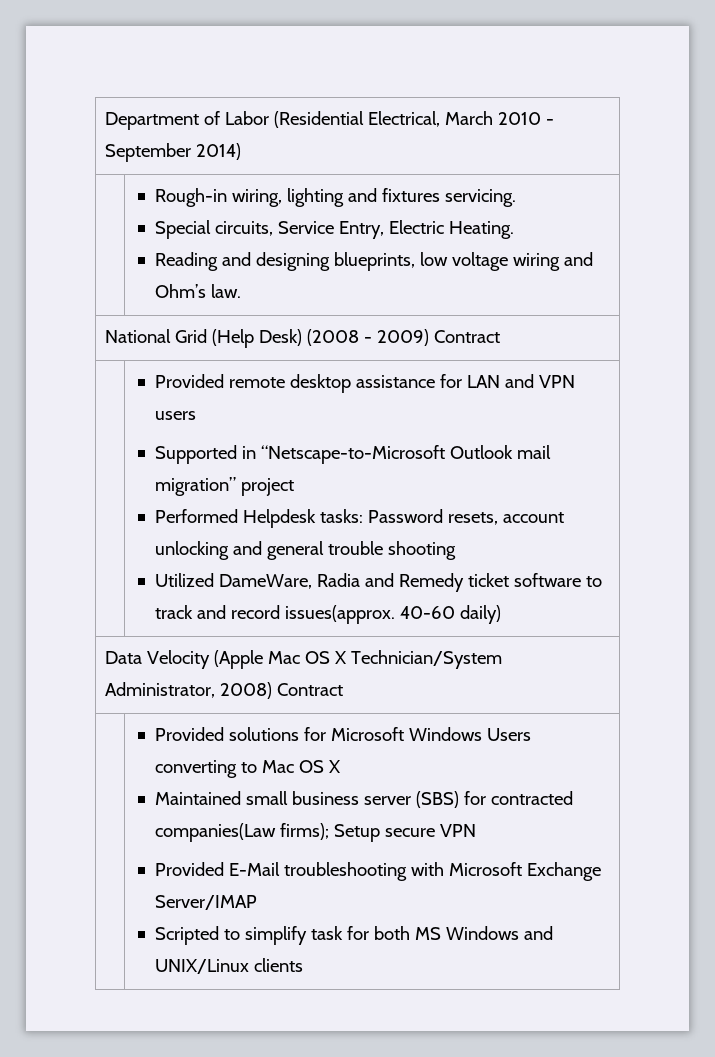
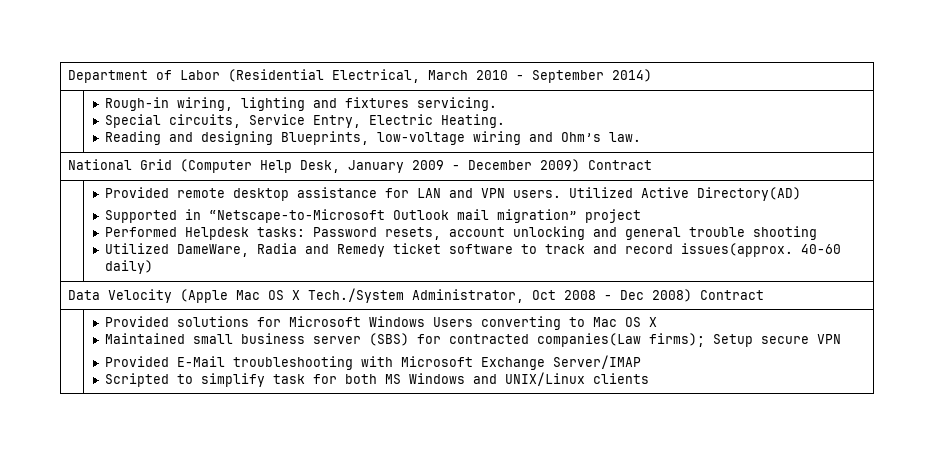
[333,252,508,271] blueprints, low voltage -> [281,131,466,145] Blueprints, low-voltage
[212,329,373,348] (Help Desk) (2008 - -> [179,159,532,173] (Computer Help Desk, January 2009 - December
[154,411,196,420] users -> [513,187,802,201] users. Utilized Active Directory(AD)
[351,650,503,669] [105,682,216,698] Technician/System Administrator, -> [307,288,644,303] Tech./System Administrator, Oct 2008 - Dec

